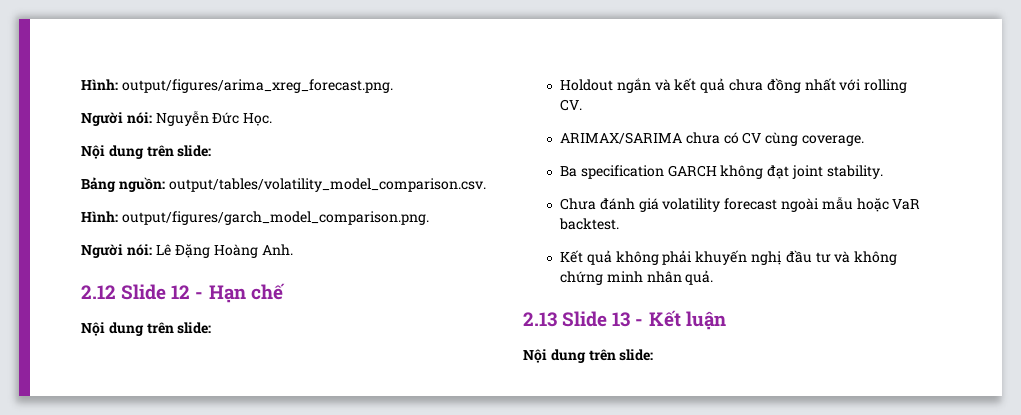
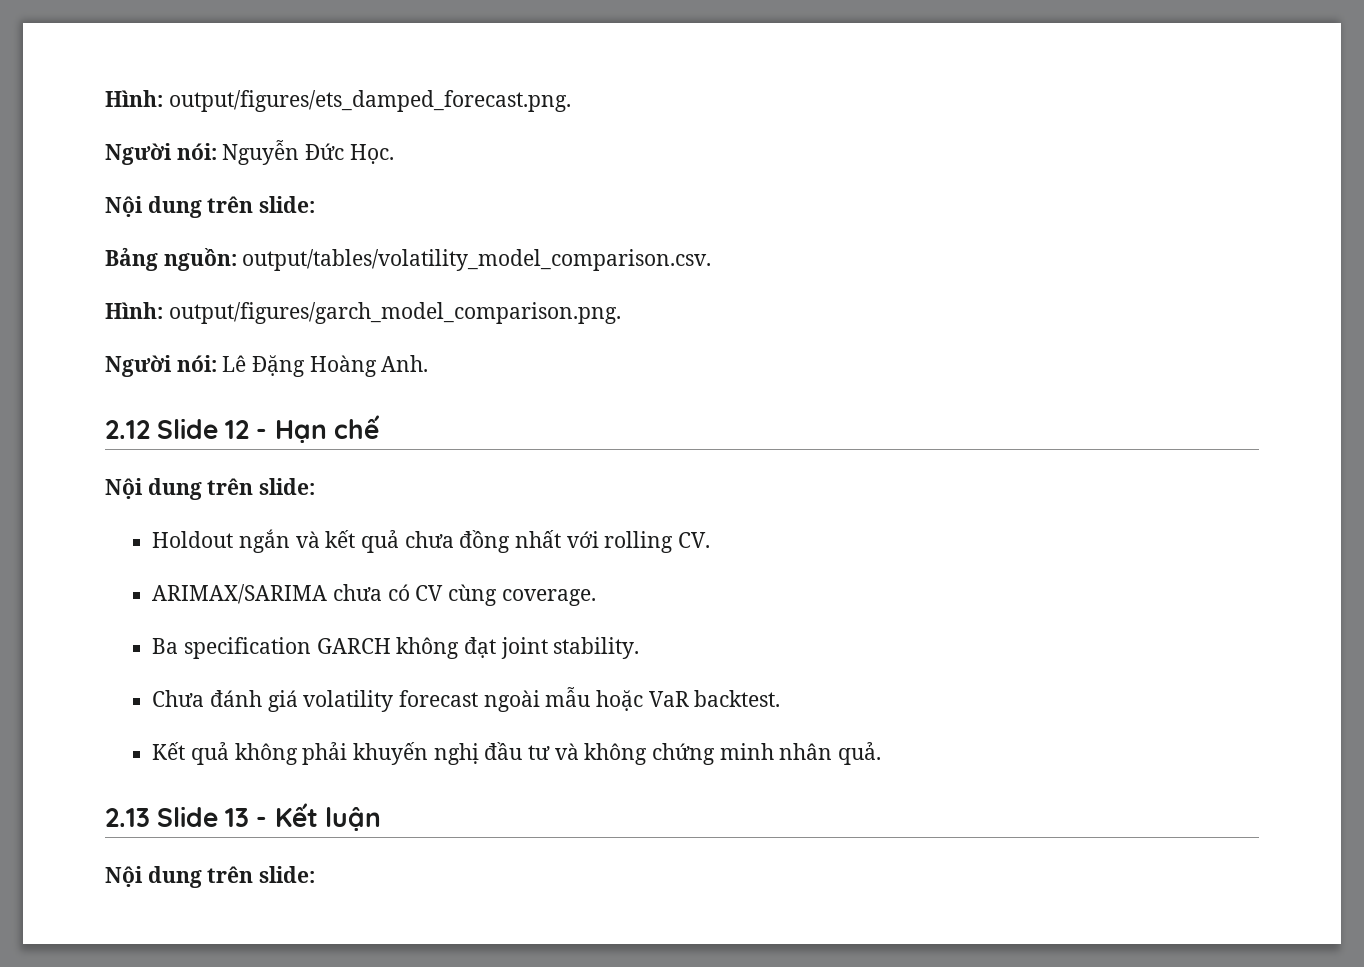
[81,79,393,93] Hình: output/figures/arima_xreg_forecast.png. -> [105,90,571,112] Hình: output/figures/ets_damped_forecast.png.

